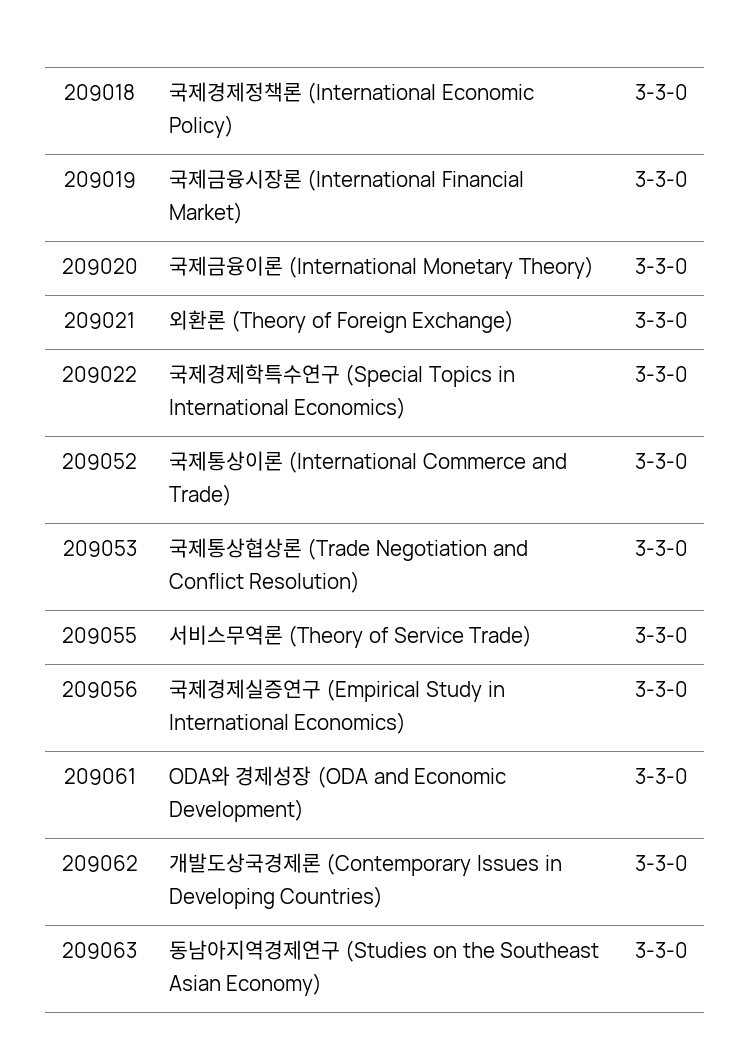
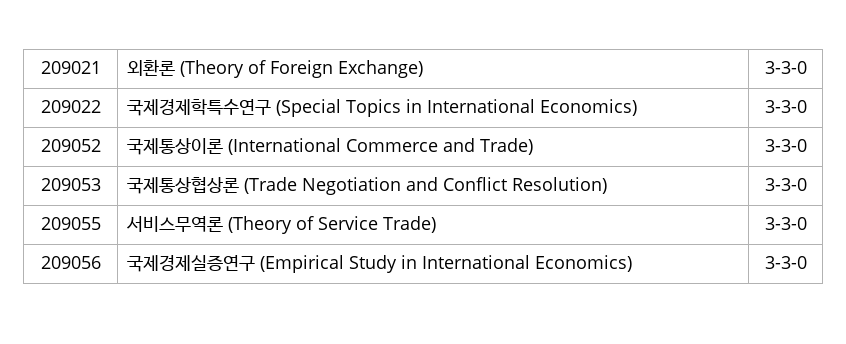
[64,84,135,101] [168,82,535,104] [168,115,234,138] [634,84,688,100] [63,171,136,188] [168,169,525,191] [168,202,243,224] [634,171,688,187] [61,258,138,275] [168,256,594,279] [634,258,688,274] 209018 | 국제경제정책론 (International Economic Policy) | 3-3-0 // 209019 | 국제금융시장론 (International Financial Market) | 3-3-0 // 209020 | 국제금융이론 (International Monetary Theory) | 3-3-0 // -> (40, 67) none
[63,768,136,785] [168,766,507,788] [168,799,304,822] [634,768,688,784] [61,855,138,872] [168,853,562,876] [168,886,384,909] [634,855,688,871] [62,942,137,959] [168,940,600,962] [168,973,323,996] [634,942,688,958] // 209061 | ODA와 경제성장 (ODA and Economic Development) | 3-3-0 // 209062 | 개발도상국경제론 (Contemporary Issues in Developing Countries) | 3-3-0 // 209063 | 동남아지역경제연구 (Studies on the Southeast Asian Economy) | 3-3-0 -> (807, 262) none

